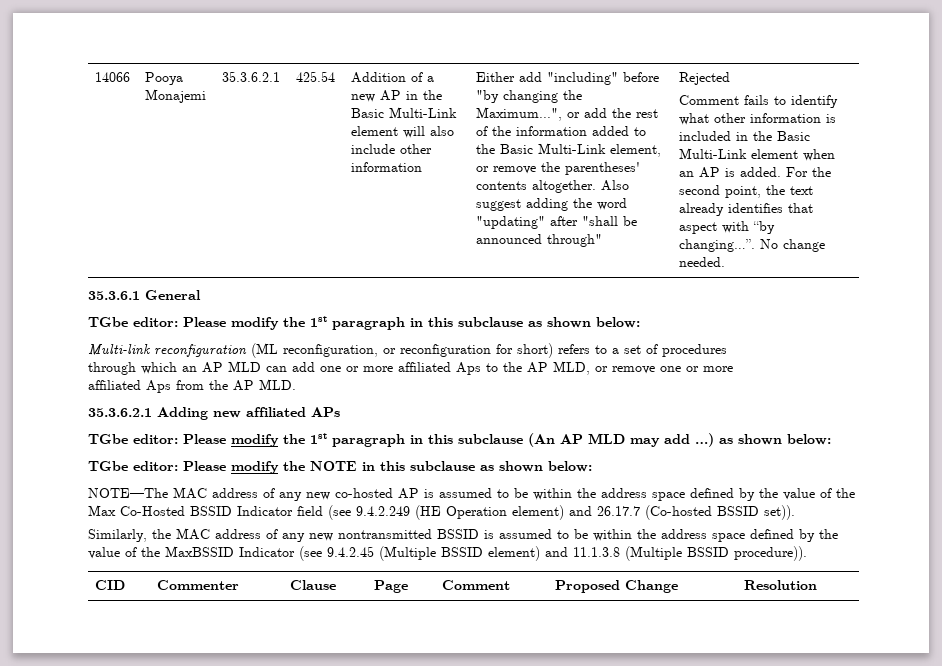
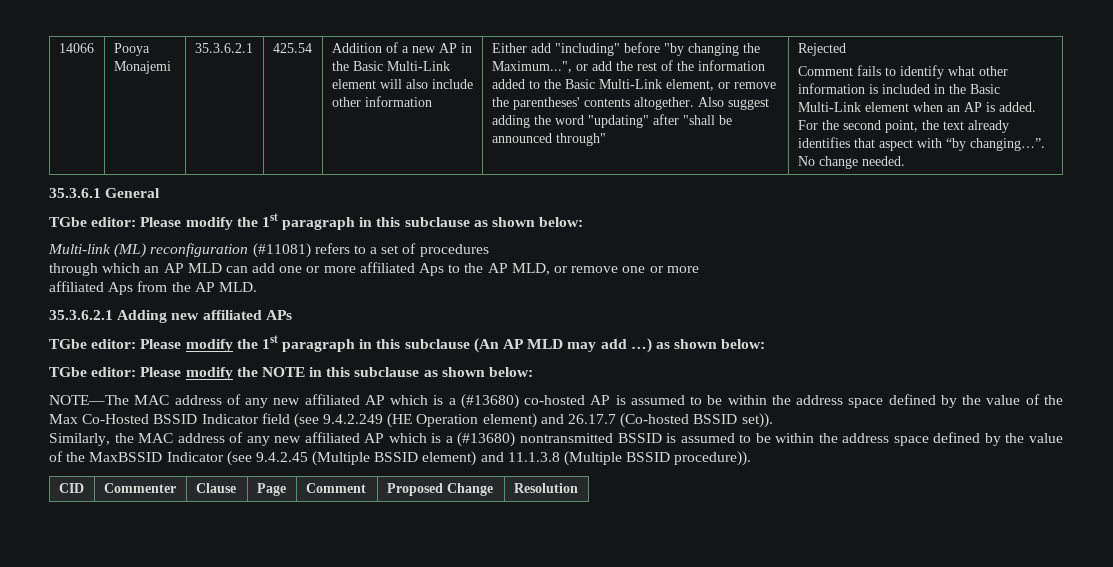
[154,343,553,358] reconfiguration (ML reconfiguration, or reconfiguration for short) -> [114,243,311,258] (ML) reconfiguration (#11081)
(330, 496) none -> [304,394,519,409] affiliated AP which is a (#13680)
(333, 537) none -> [304,432,516,447] affiliated AP which is a (#13680)

